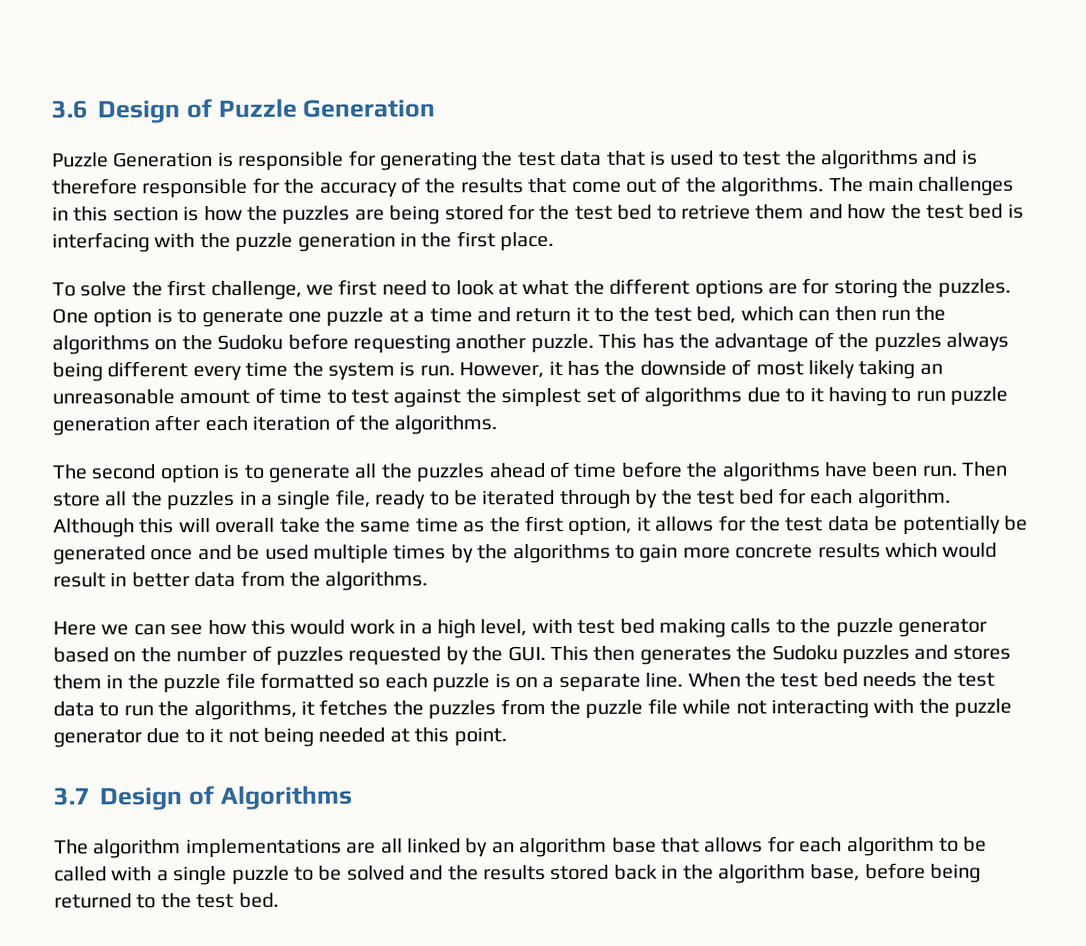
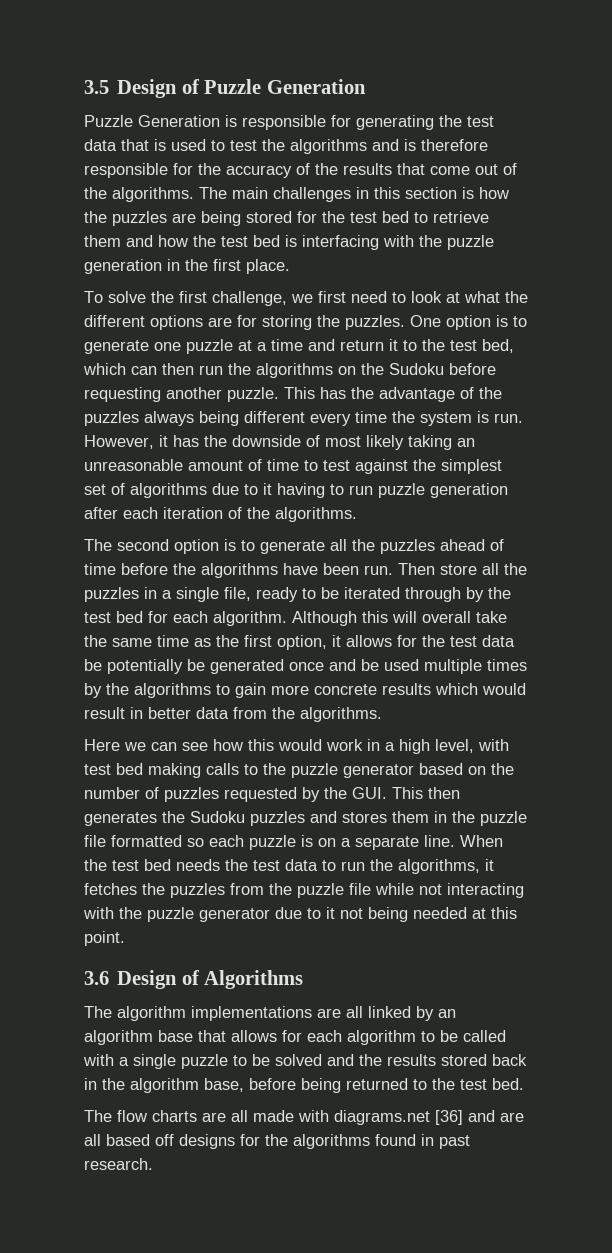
[51,100,88,119] 3.6 -> [84,80,109,94] 3.5
[53,787,90,806] 3.7 -> [84,971,109,985] 3.6
(279, 900) none -> [84,1110,524,1125] [84,1134,470,1149] [84,1158,153,1170] // The flow charts are all made with diagrams.net [36] and are all based off designs for the algorithms found in past research.

